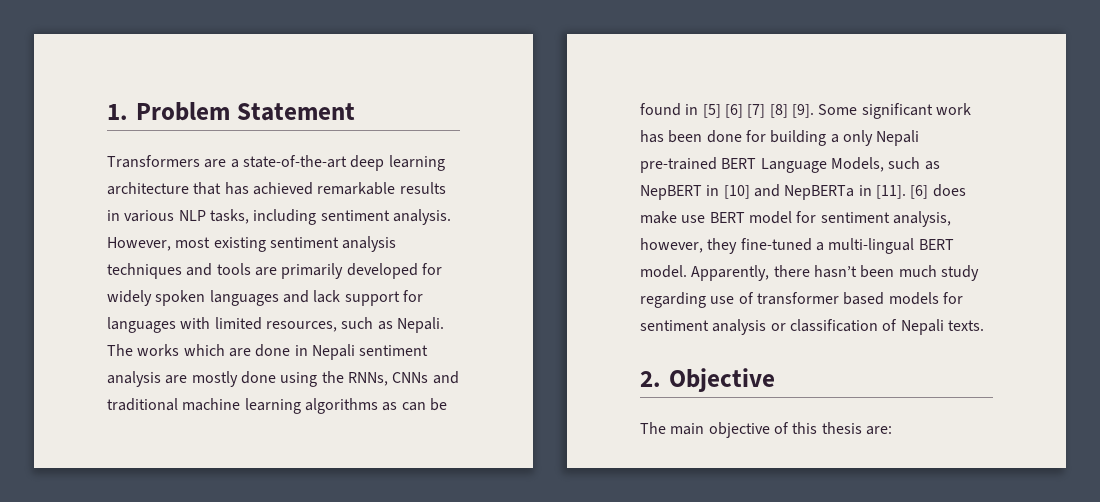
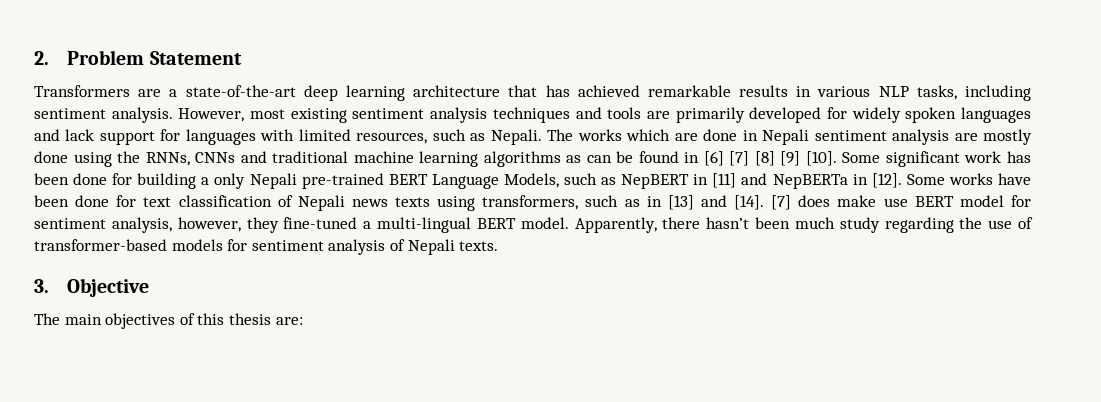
[107,104,128,120] 1. -> [34,51,49,65] 2.
[702,104,721,118] [5] -> (700, 157) none
[791,104,814,118] [9]. -> [780,151,837,166] [9] [10].
[723,185,750,199] [10] -> [712,173,737,188] [11]
[875,185,929,199] [11]. [6] -> [871,173,1032,188] [34,195,792,211] [12]. Some works have been done for text classification of Nepali news texts using transformers, such as in [13] and [14]. [7]
(706, 300) none -> [959,217,983,229] the
[756,292,885,305] transformer based -> [34,239,167,251] transformer-based
[770,319,878,332] or classification -> (386, 247) none
[640,371,661,387] 2. -> [34,279,49,293] 3.
[708,422,770,438] objective -> [105,313,176,329] objectives

